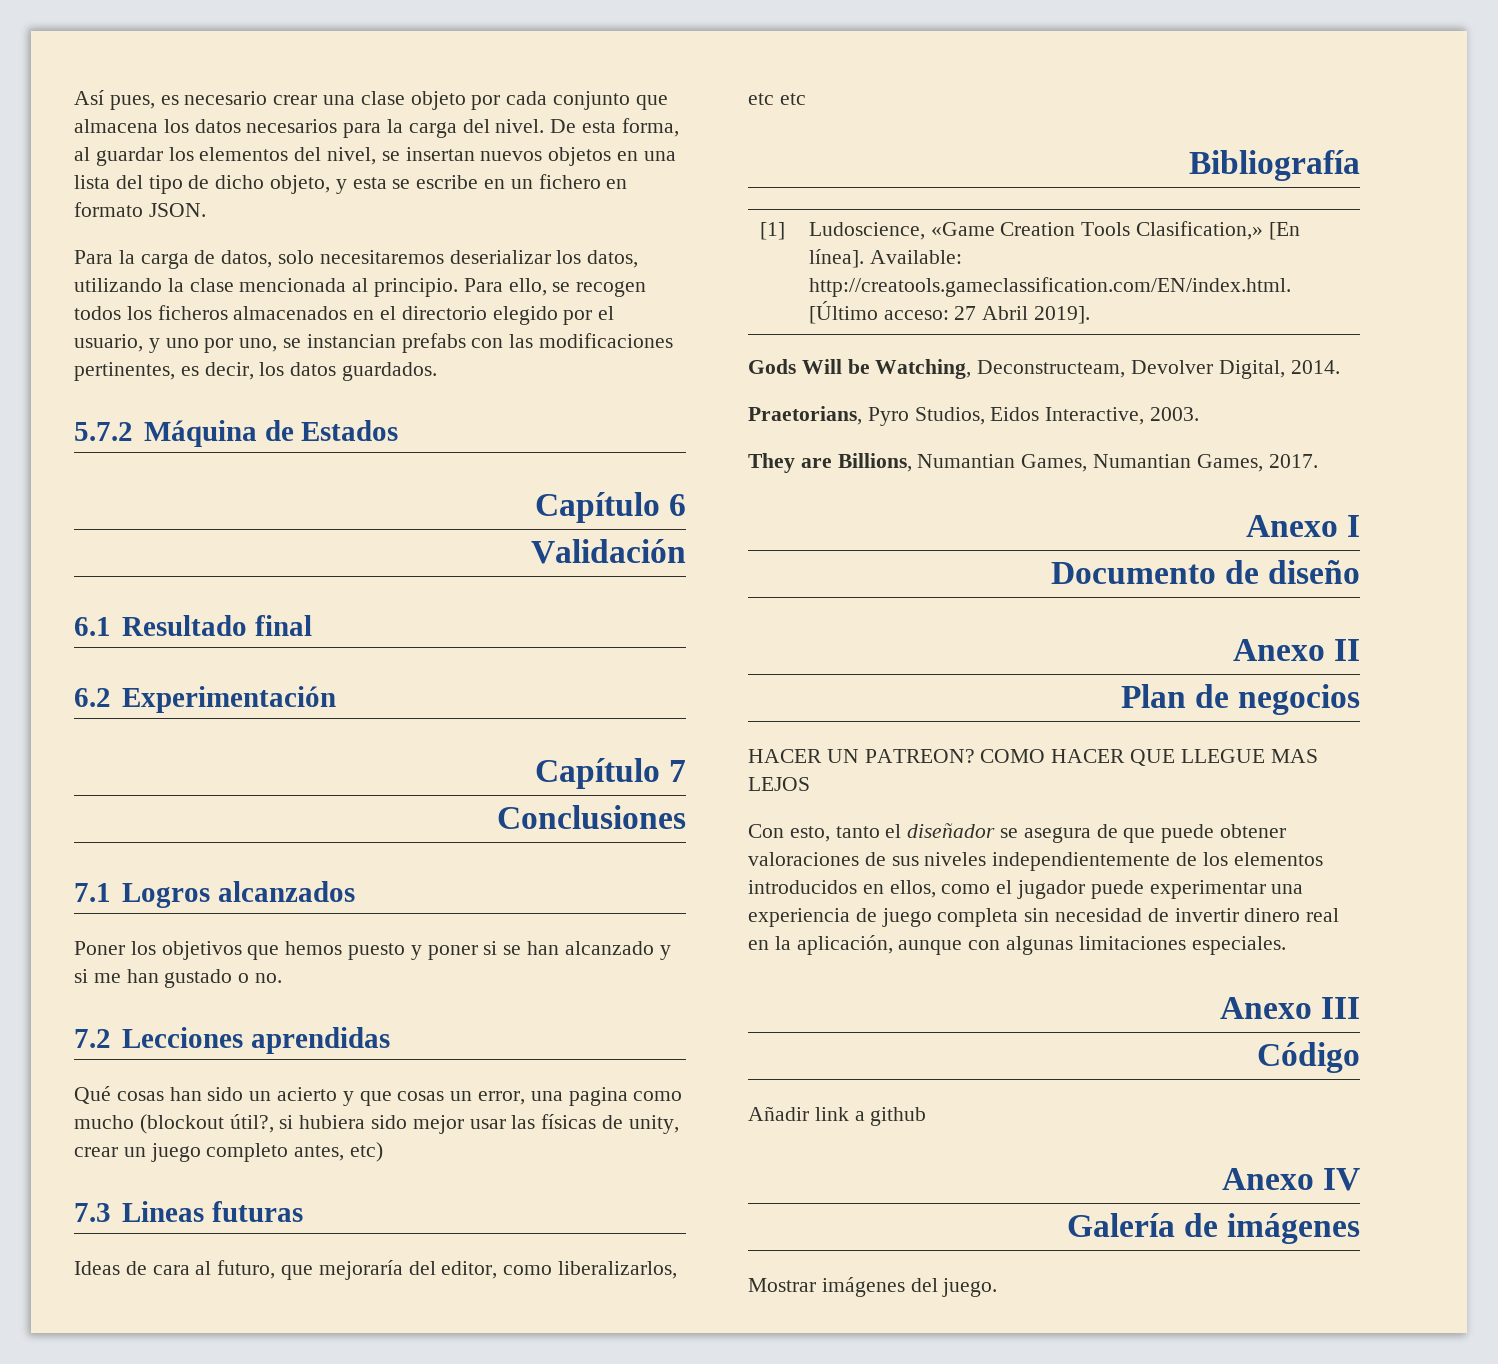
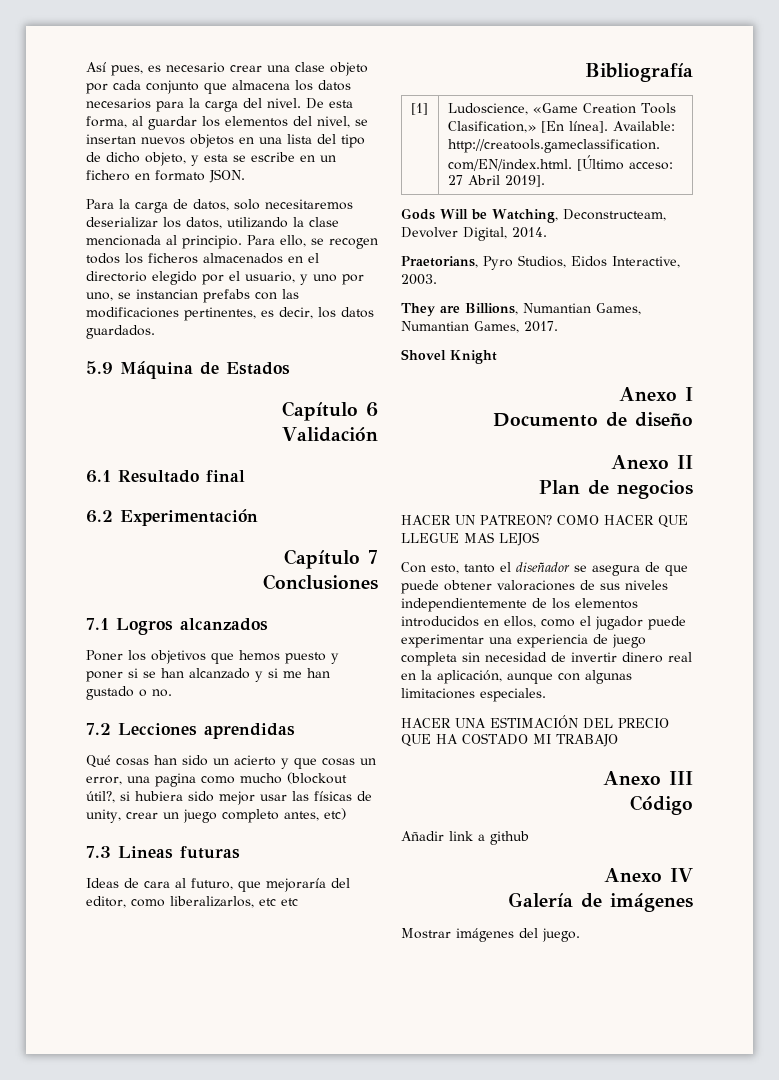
[74,422,133,441] 5.7.2 -> [86,361,113,374] 5.9
(1318, 461) none -> [401,349,497,364] // Shovel Knight
(1286, 945) none -> [401,715,669,729] [401,733,618,747] // HACER UNA ESTIMACIÓN DEL PRECIO QUE HA COSTADO MI TRABAJO

